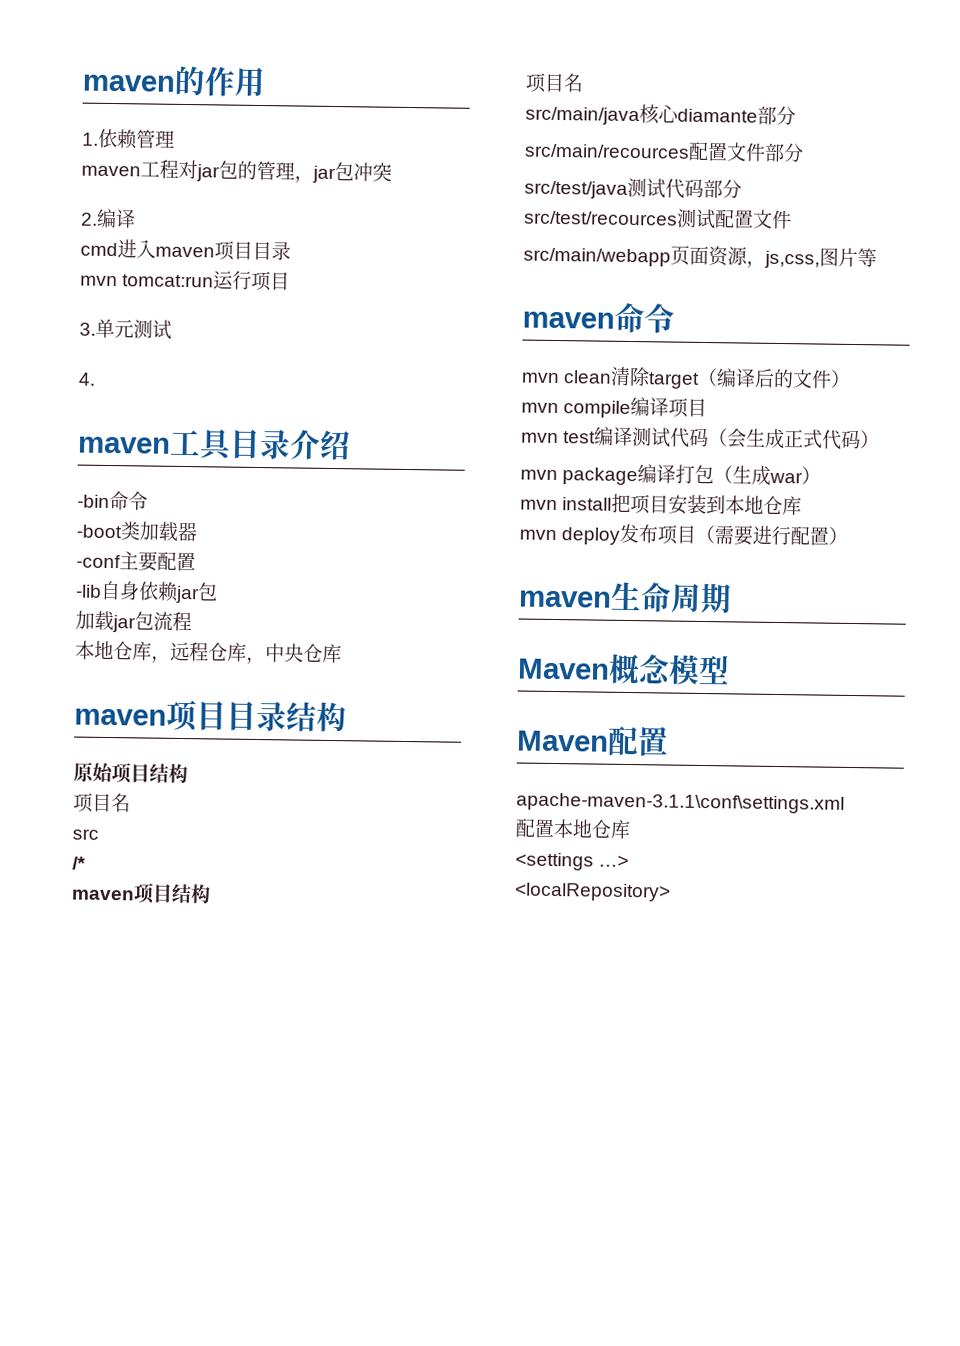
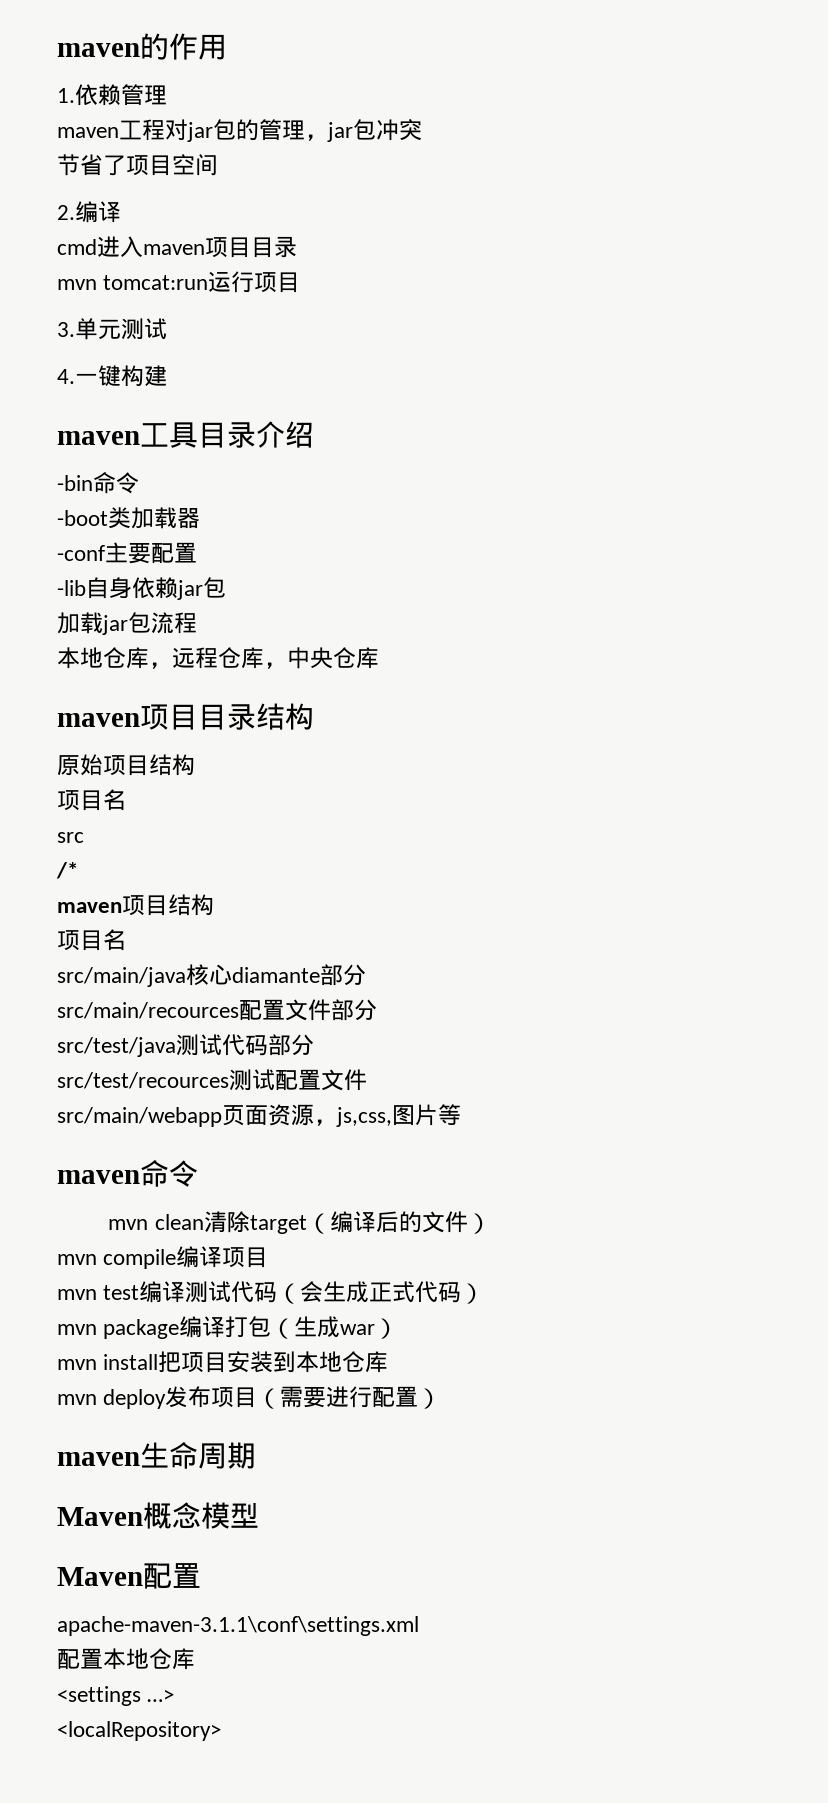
(392, 172) none -> [57,154,218,176] // 节省了项目空间
(95, 379) none -> [75,365,167,387] 一键构建

